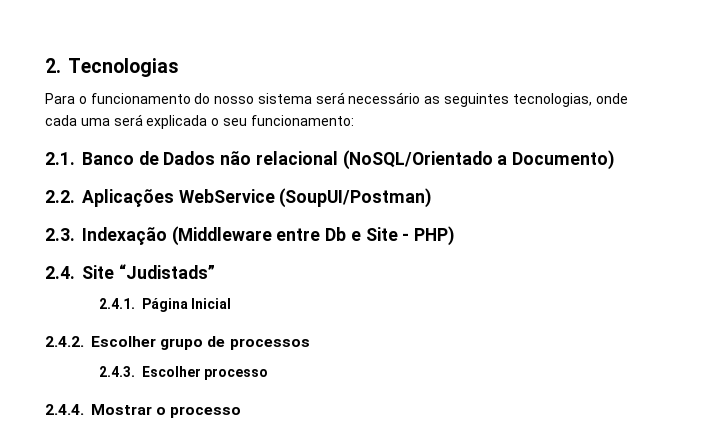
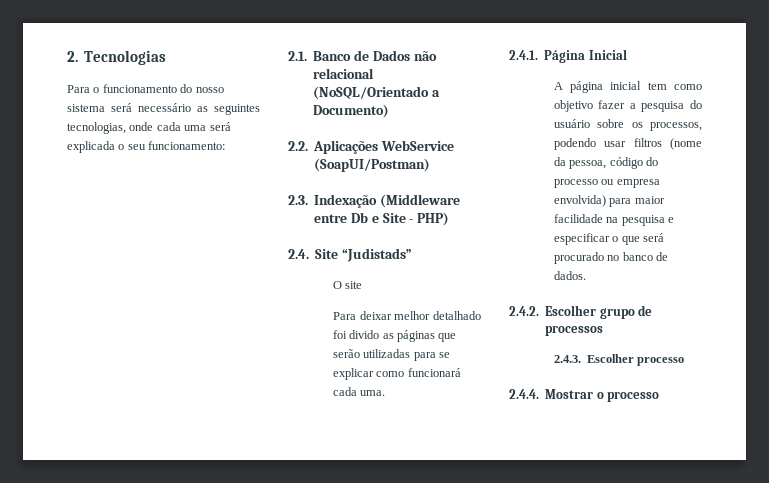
[279,188,432,208] (SoupUI/Postman) -> [314,158,431,172] (SoapUI/Postman)
[98,298,232,312] 2.4.1. Página Inicial -> [332,281,363,289] [332,311,481,320] [332,330,457,342] [332,349,450,361] [332,368,461,380] [332,387,386,396] [509,49,627,63] [553,81,702,93] [553,100,702,112] [553,119,702,131] [553,138,702,150] [553,157,658,169] [553,179,660,188] [553,195,665,207] [553,214,674,226] [553,233,664,245] [553,252,668,264] [553,271,586,280] O site // Para deixar melhor detalhado foi divido as páginas que serão utilizadas para se explicar como funcionará cada uma. // 2.4.1. Página Inicial // A página inicial tem como objetivo fazer a pesquisa do usuário sobre os processos, podendo usar filtros (nome da pessoa, código do processo ou empresa envolvida) para maior facilidade na pesquisa e especificar o que será procurado no banco de dados.

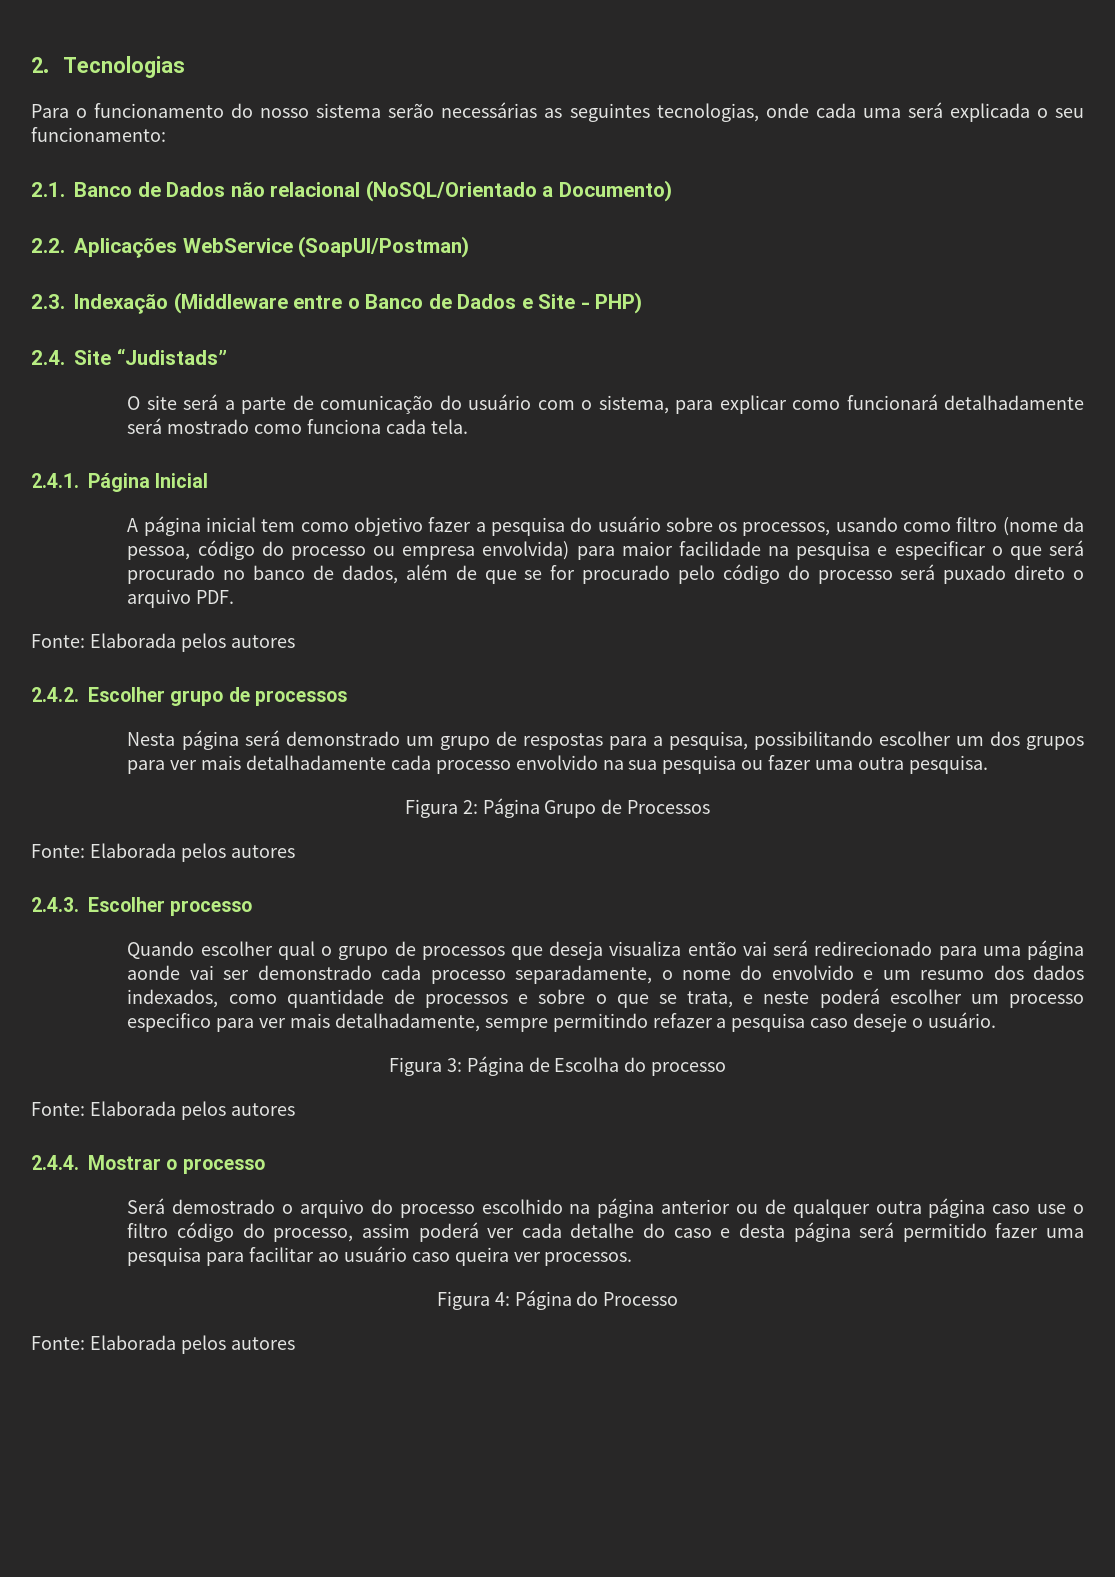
[111,103,191,112] será necessário -> [388,102,538,118] serão necessárias
[351,212,369,223] Db -> [347,294,517,309] o Banco de Dados
[332,311,481,320] [332,330,457,342] [332,349,450,361] [332,368,461,380] [332,387,386,396] // Para deixar melhor detalhado foi divido as páginas que serão utilizadas para se explicar como funcionará cada uma. -> [183,394,1084,414] [127,418,468,434] será a parte de comunicação do usuário com o sistema, para explicar como funcionará detalhadamente será mostrado como funciona cada tela.
[553,138,662,150] podendo usar filtros -> [835,517,998,532] usando como filtro
[553,271,586,280] dados. -> [341,564,1084,584] [127,589,235,608] [31,633,295,652] dados, além de que se for procurado pelo código do processo será puxado direto o arquivo PDF. // Fonte: Elaborada pelos autores
[553,354,685,366] [509,389,660,402] 2.4.3. Escolher processo // 2.4.4. Mostrar o processo -> [127,730,1085,750] [127,755,988,774] [404,798,711,818] [31,843,295,862] [31,897,253,916] [127,940,1084,960] [127,965,1084,984] [127,988,1084,1008] [127,1012,996,1032] [388,1056,727,1076] [31,1101,295,1120] [31,1155,265,1174] [127,1198,1085,1218] [127,1222,1085,1242] [127,1246,633,1266] [436,1290,679,1310] [31,1335,295,1354] Nesta página será demonstrado um grupo de respostas para a pesquisa, possibilitando escolher um dos grupos para ver mais detalhadamente cada processo envolvido na sua pesquisa ou fazer uma outra pesquisa. // Figura 2: Página Grupo de Processos // Fonte: Elaborada pelos autores // 2.4.3. Escolher processo // Quando escolher qual o grupo de processos que deseja visualiza então vai será redirecionado para uma página aonde vai ser demonstrado cada processo separadamente, o nome do envolvido e um resumo dos dados indexados, como quantidade de processos e sobre o que se trata, e neste poderá escolher um processo especifico para ver mais detalhadamente, sempre permitindo refazer a pesquisa caso deseje o usuário. // Figura 3: Página de Escolha do processo // Fonte: Elaborada pelos autores // 2.4.4. Mostrar o processo // Será demostrado o arquivo do processo escolhido na página anterior ou de qualquer outra página caso use o filtro código do processo, assim poderá ver cada detalhe do caso e desta página será permitido fazer uma pesquisa para facilitar ao usuário caso queira ver processos. // Figura 4: Página do Processo // Fonte: Elaborada pelos autores

